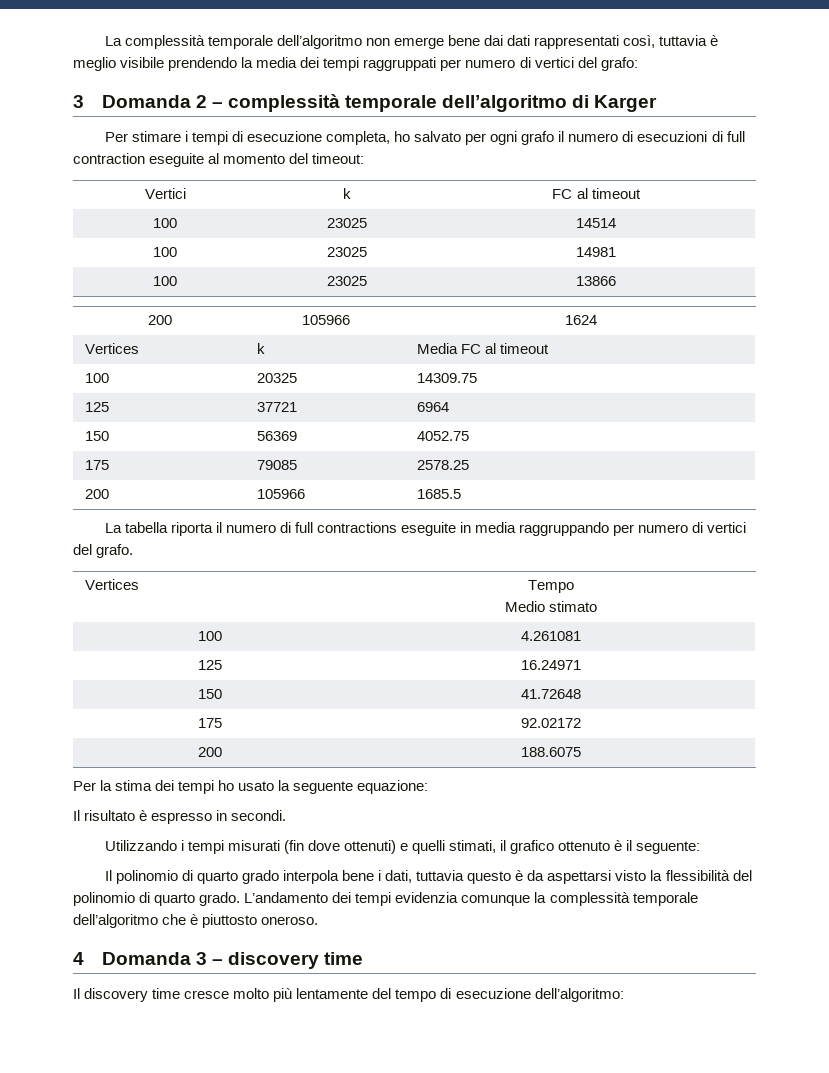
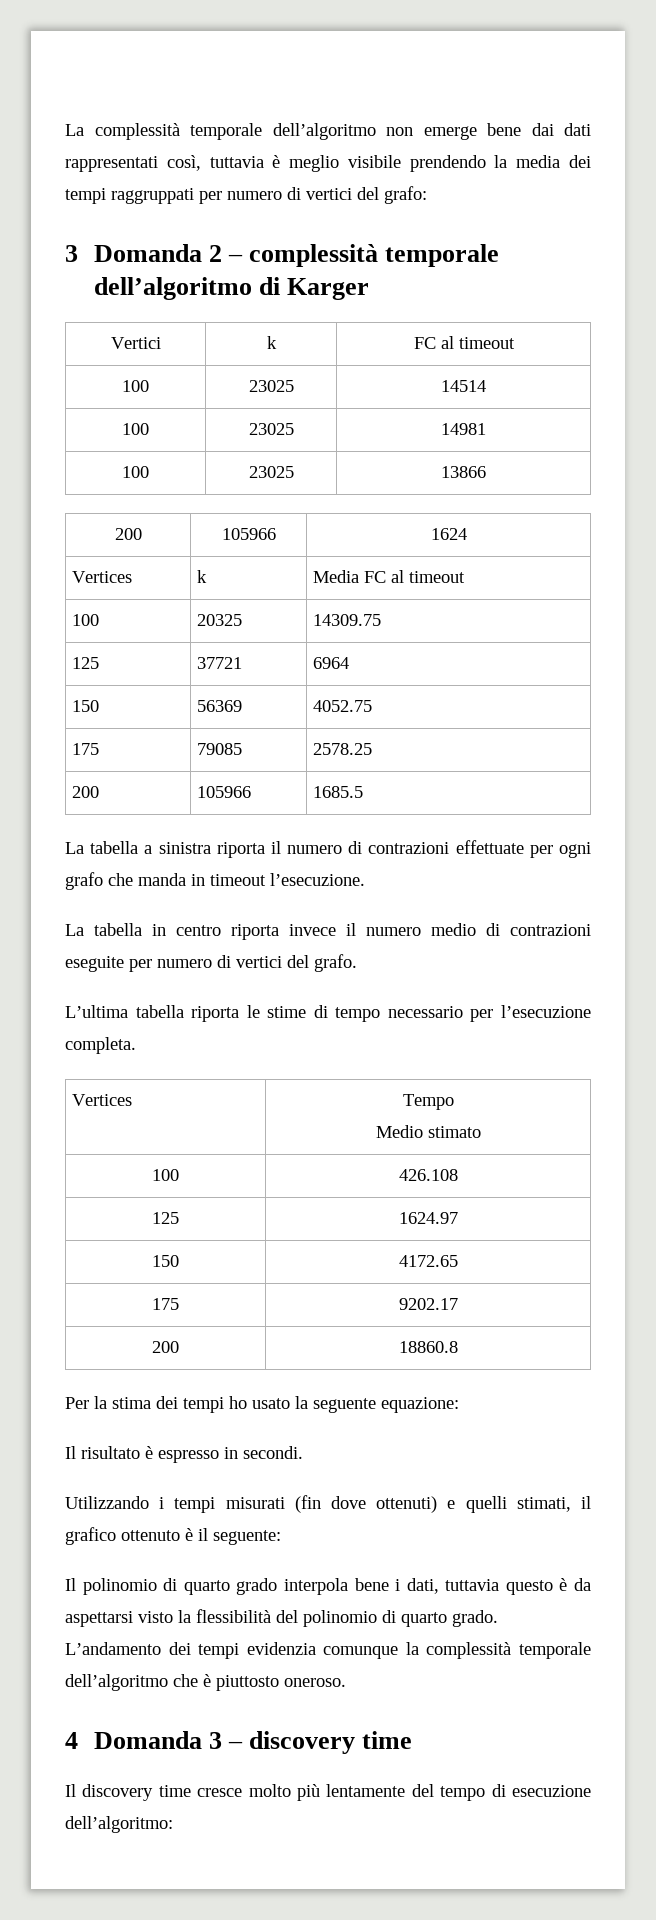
[104,131,745,145] [73,153,365,167] // Per stimare i tempi di esecuzione completa, ho salvato per ogni grafo il numero di esecuzioni di full contraction eseguite al momento del timeout: -> (369, 289) none
(168, 527) none -> [144,842,211,854] a sinistra
[295,522,610,536] full contractions eseguite in media raggruppando -> [368,840,591,858] [65,872,365,890] [65,923,591,940] [65,956,124,972] contrazioni effettuate per ogni grafo che manda in timeout l’esecuzione. // La tabella in centro riporta invece il numero medio di contrazioni eseguite
(134, 551) none -> [65,1005,591,1022] [65,1037,136,1054] // L’ultima tabella riporta le stime di tempo necessario per l’esecuzione completa.
[521,631,581,641] [198,660,222,670] [521,660,581,670] [198,689,222,699] [521,689,581,699] [198,718,222,728] [521,718,581,728] [198,747,222,757] [521,747,581,757] 4.261081 // 125 | 16.24971 // 150 | 41.72648 // 175 | 92.02172 // 200 | 188.6075 -> [398,1169,458,1181] [152,1212,179,1224] [398,1212,458,1224] [152,1255,179,1267] [398,1255,458,1267] [152,1298,179,1310] [398,1298,458,1310] [152,1341,179,1353] [398,1341,458,1353] 426.108 // 125 | 1624.97 // 150 | 4172.65 // 175 | 9202.17 // 200 | 18860.8

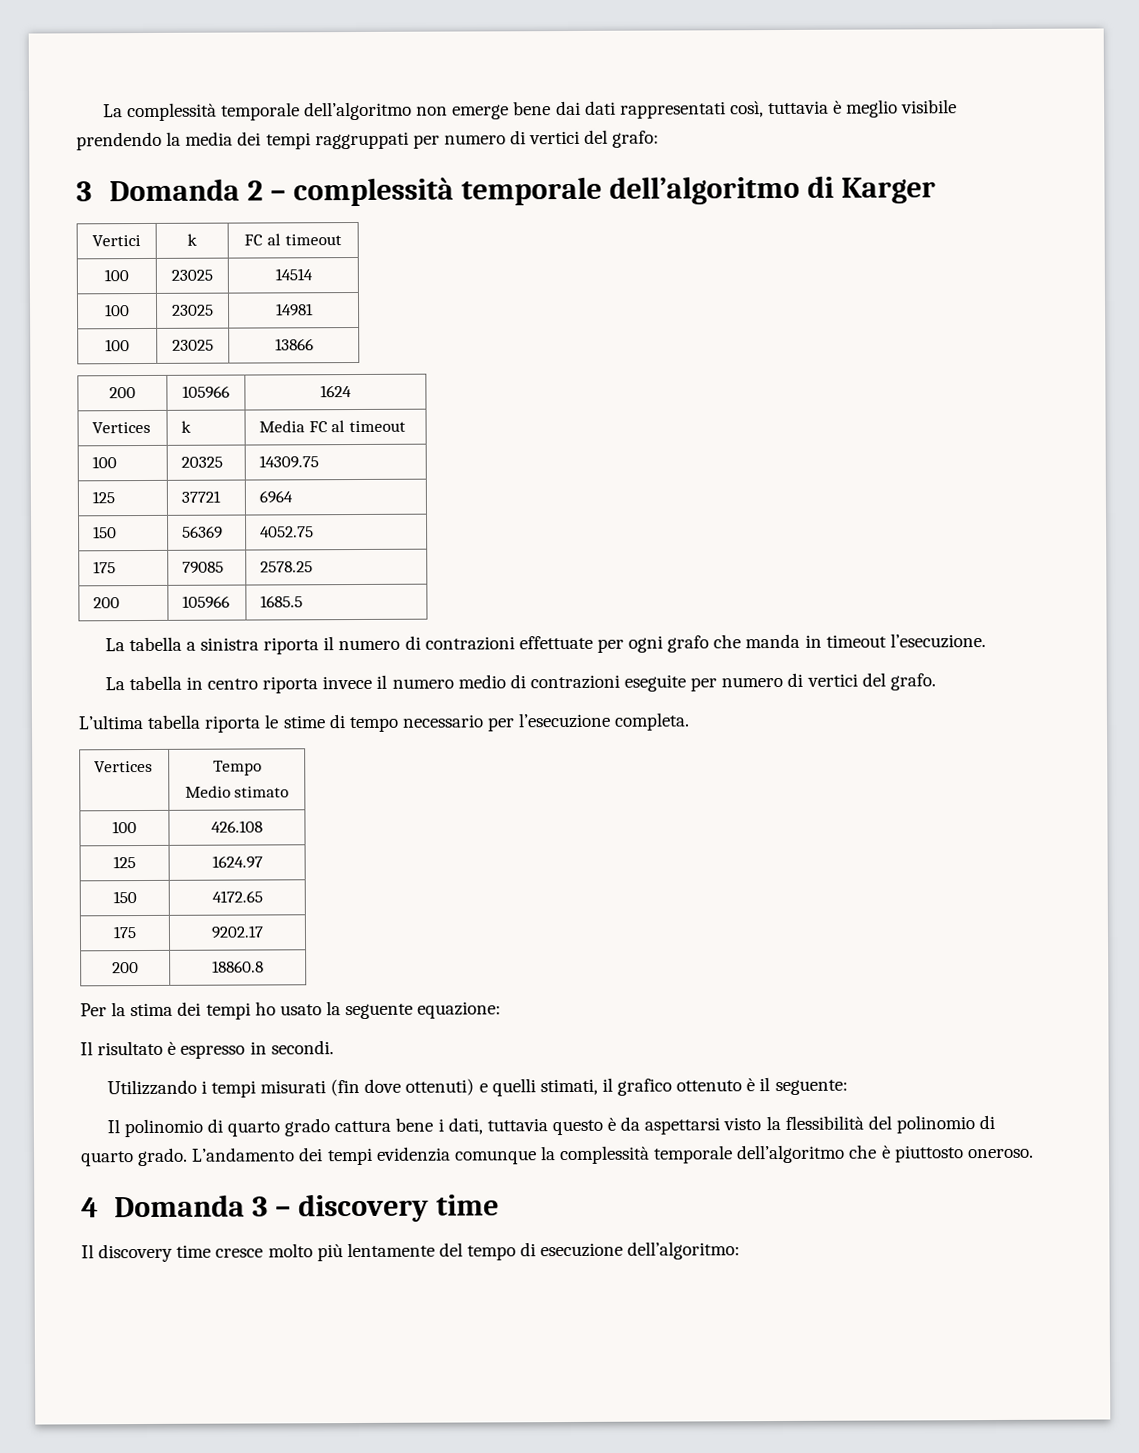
[283,1578,348,1595] interpola -> [334,1120,392,1133] cattura

